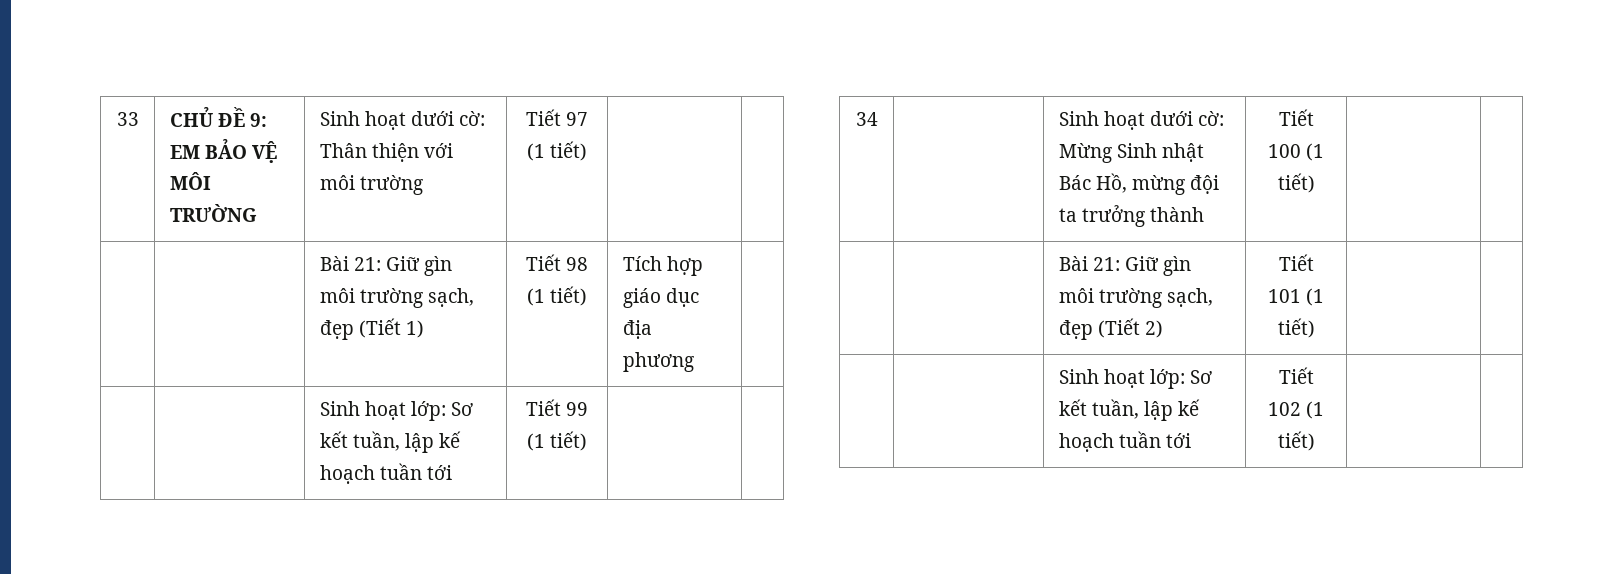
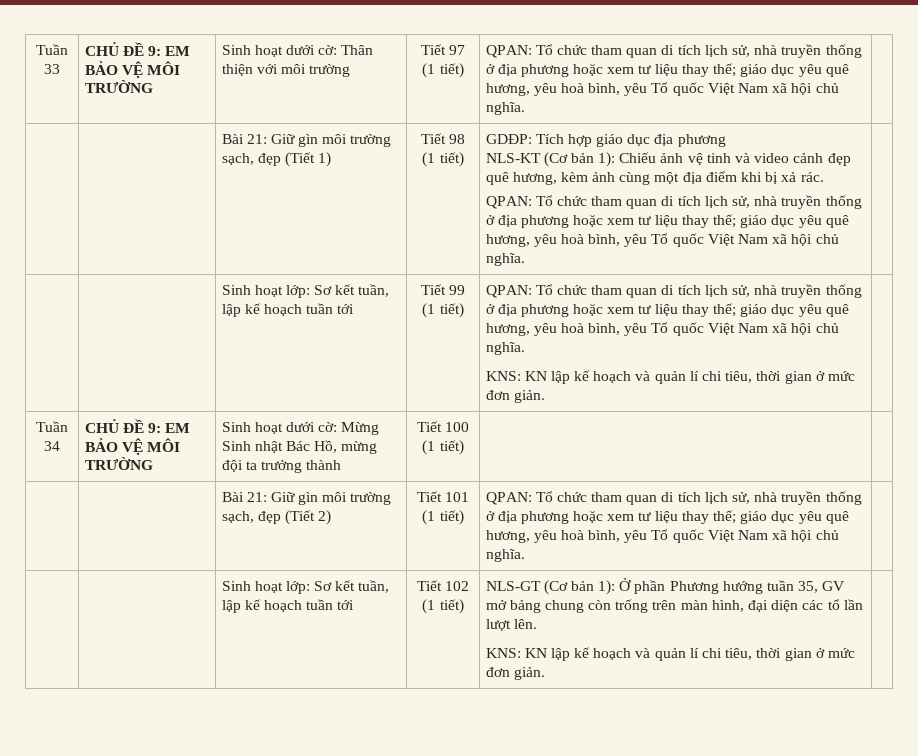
(116, 119) none -> [36,44,68,55] Tuần
(588, 151) none -> [485,44,862,58] [485,63,849,77] [485,82,839,96] [485,102,525,115] QPAN: Tổ chức tham quan di tích lịch sử, nhà truyền thống ở địa phương hoặc xem tư liệu thay thế; giáo dục yêu quê hương, yêu hoà bình, yêu Tổ quốc Việt Nam xã hội chủ nghĩa.
(588, 296) none -> [485,134,532,144] GDĐP:
(694, 362) none -> [485,152,851,167] [485,171,824,185] [485,195,862,209] [485,214,849,228] [485,233,839,247] [485,253,525,266] // NLS-KT (Cơ bản 1): Chiếu ảnh vệ tinh và video cảnh đẹp quê hương, kèm ảnh cùng một địa điểm khi bị xả rác. // QPAN: Tổ chức tham quan di tích lịch sử, nhà truyền thống ở địa phương hoặc xem tư liệu thay thế; giáo dục yêu quê hương, yêu hoà bình, yêu Tổ quốc Việt Nam xã hội chủ nghĩa.
[855,112,878,126] | // 34 | -> [485,284,862,298] [485,303,849,317] [485,322,839,336] [485,342,525,355] [485,370,855,384] [485,390,545,403] [36,421,68,432] [44,441,60,451] [84,419,191,433] [84,438,180,455] [84,457,153,470] QPAN: Tổ chức tham quan di tích lịch sử, nhà truyền thống ở địa phương hoặc xem tư liệu thay thế; giáo dục yêu quê hương, yêu hoà bình, yêu Tổ quốc Việt Nam xã hội chủ nghĩa. // KNS: KN lập kế hoạch và quản lí chi tiêu, thời gian ở mức đơn giản. | // Tuần 34 | CHỦ ĐỀ 9: EM BẢO VỆ MÔI TRƯỜNG
(1315, 328) none -> [485,491,862,505] [485,510,849,524] [485,529,839,543] [485,549,525,562] QPAN: Tổ chức tham quan di tích lịch sử, nhà truyền thống ở địa phương hoặc xem tư liệu thay thế; giáo dục yêu quê hương, yêu hoà bình, yêu Tổ quốc Việt Nam xã hội chủ nghĩa.
(1315, 441) none -> [485,578,846,595] [485,599,863,613] [485,619,537,631] [485,647,855,661] [485,667,545,680] NLS-GT (Cơ bản 1): Ở phần Phương hướng tuần 35, GV mở bảng chung còn trống trên màn hình, đại diện các tổ lần lượt lên. // KNS: KN lập kế hoạch và quản lí chi tiêu, thời gian ở mức đơn giản.

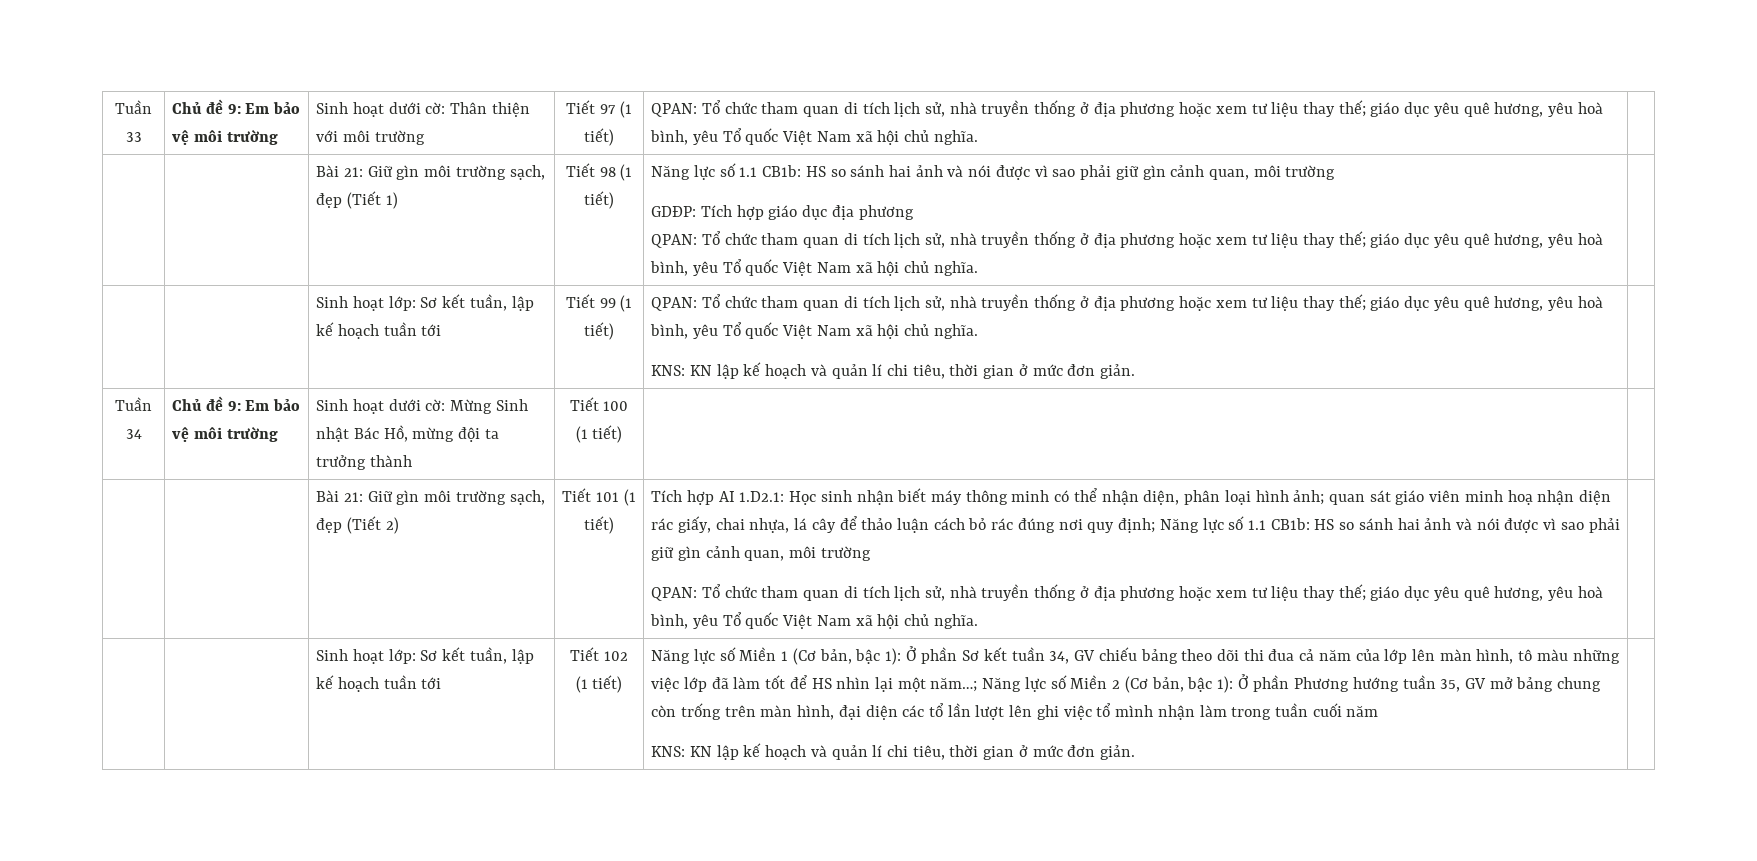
[84,42,191,56] [84,61,180,78] [84,80,153,93] CHỦ ĐỀ 9: EM BẢO VỆ MÔI TRƯỜNG -> [172,99,301,114] [172,129,278,145] Chủ đề 9: Em bảo vệ môi trường
(464, 159) none -> [651,163,1336,180] Năng lực số 1.1 CB1b: HS so sánh hai ảnh và nói được vì sao phải giữ gìn cảnh quan, môi trường //
[485,152,851,167] [485,171,824,185] // NLS-KT (Cơ bản 1): Chiếu ảnh vệ tinh và video cảnh đẹp quê hương, kèm ảnh cùng một địa điểm khi bị xả rác. -> (914, 212) none
[84,419,191,433] [84,438,180,455] [84,457,153,470] CHỦ ĐỀ 9: EM BẢO VỆ MÔI TRƯỜNG -> [172,396,301,411] [172,426,278,442] Chủ đề 9: Em bảo vệ môi trường
(464, 517) none -> [651,488,1612,505] [651,516,1620,533] [651,546,871,561] Tích hợp AI 1.D2.1: Học sinh nhận biết máy thông minh có thể nhận diện, phân loại hình ảnh; quan sát giáo viên minh hoạ nhận diện rác giấy, chai nhựa, lá cây để thảo luận cách bỏ rác đúng nơi quy định; Năng lực số 1.1 CB1b: HS so sánh hai ảnh và nói được vì sao phải giữ gìn cảnh quan, môi trường //
[485,580,594,595] NLS-GT (Cơ bản -> [651,646,1620,665] [651,675,1213,693] Năng lực số Miền 1 (Cơ bản, bậc 1): Ở phần Sơ kết tuần 34, GV chiếu bảng theo dõi thi đua cả năm của lớp lên màn hình, tô màu những việc lớp đã làm tốt để HS nhìn lại một năm…; Năng lực số Miền 2 (Cơ bản, bậc
[513,619,537,629] lên. -> [1009,703,1379,720] lên ghi việc tổ mình nhận làm trong tuần cuối năm

